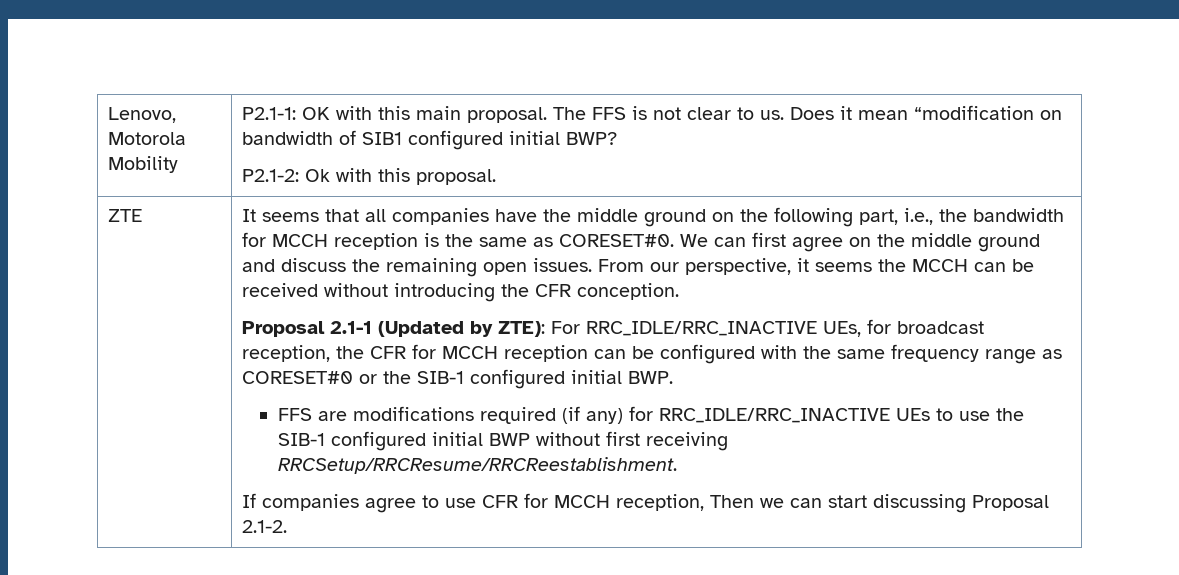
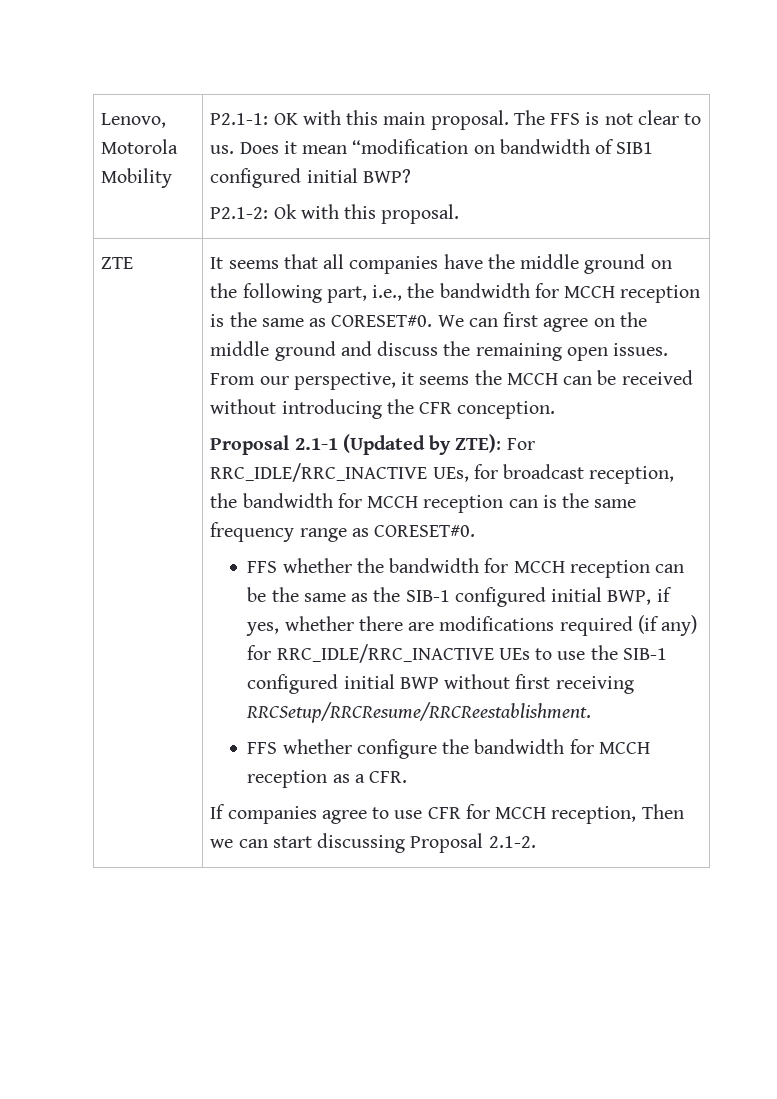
[369,346,406,359] CFR -> [242,493,637,513] [210,522,476,542] [247,558,480,573] bandwidth for MCCH reception can is the same frequency range as CORESET#0. // FFS whether the bandwidth
[659,344,1062,364] [241,369,673,389] [278,408,313,421] configured with the same frequency range as CORESET#0 or the SIB-1 configured initial BWP. // FFS -> [271,587,672,607] [246,616,403,636] the same as the SIB-1 configured initial BWP, if yes, whether there
(678, 465) none -> [247,739,650,759] [247,770,408,788] // FFS whether configure the bandwidth for MCCH reception as a CFR.

